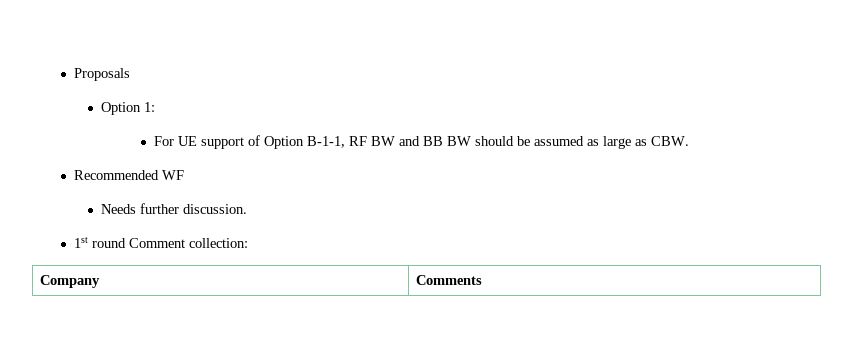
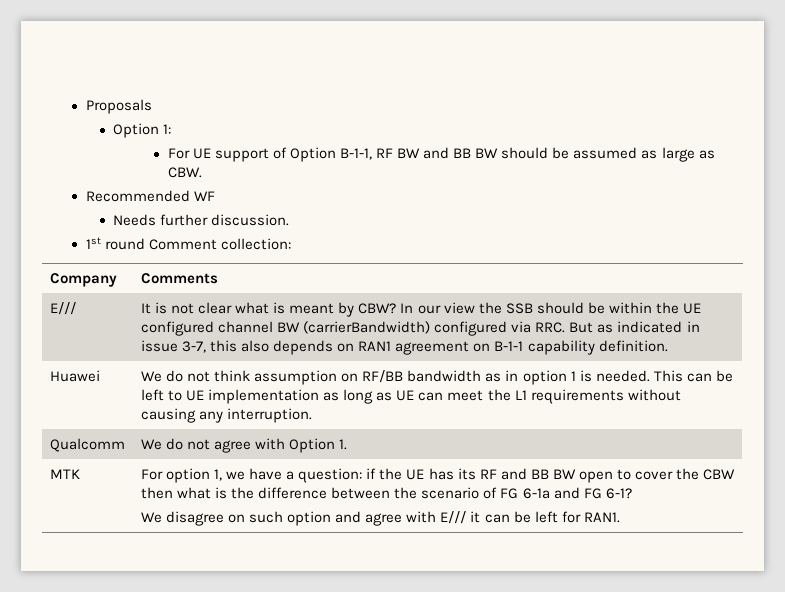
(483, 280) none -> [49,302,76,315] [140,302,701,317] [140,321,700,336] [140,340,668,355] [49,370,100,382] [140,370,733,385] [140,389,681,404] [140,408,313,423] [49,438,125,452] [140,438,348,453] [49,469,80,479] [140,468,735,483] [140,487,632,499] [140,511,620,526] // E/// | It is not clear what is meant by CBW? In our view the SSB should be within the UE configured channel BW (carrierBandwidth) configured via RRC. But as indicated in issue 3-7, this also depends on RAN1 agreement on B-1-1 capability definition. // Huawei | We do not think assumption on RF/BB bandwidth as in option 1 is needed. This can be left to UE implementation as long as UE can meet the L1 requirements without causing any interruption. // Qualcomm | We do not agree with Option 1. // MTK | For option 1, we have a question: if the UE has its RF and BB BW open to cover the CBW then what is the difference between the scenario of FG 6-1a and FG 6-1? // We disagree on such option and agree with E/// it can be left for RAN1.

